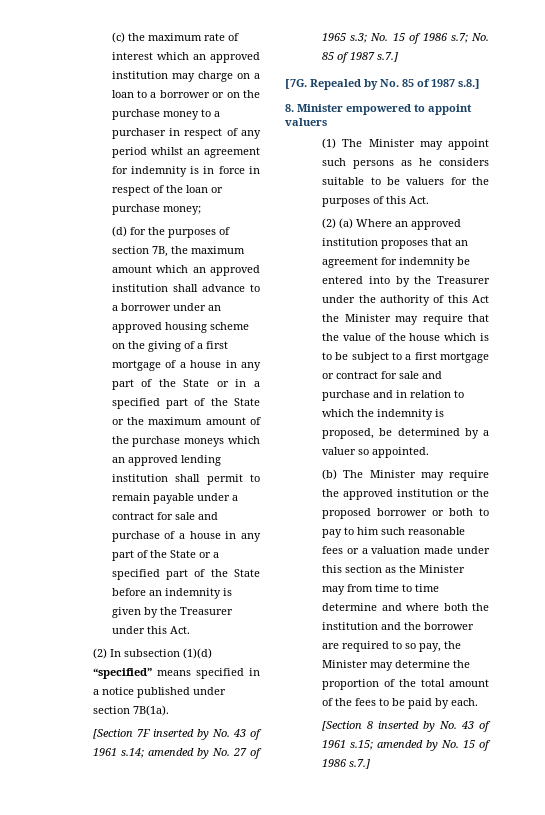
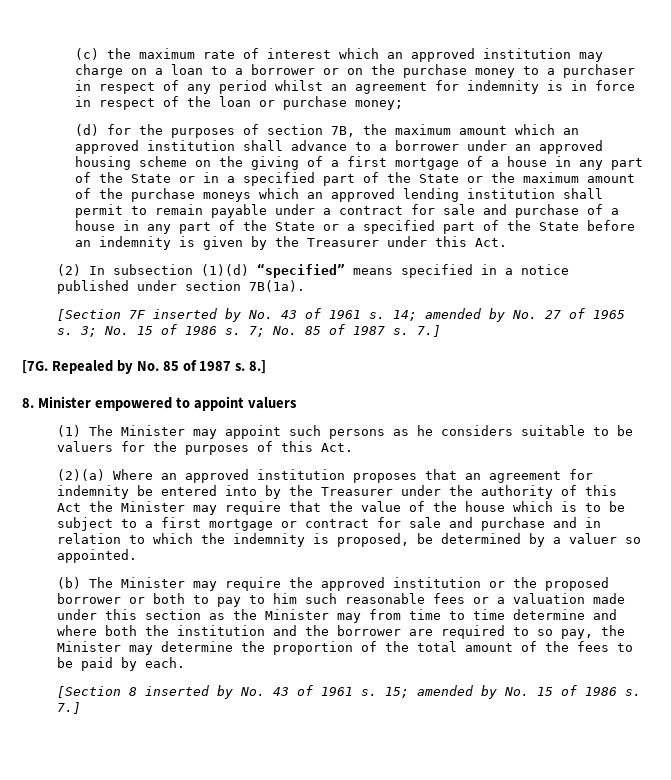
[121,748,145,758] s.14; -> [369,310,418,321] s. 14;
[350,33,489,44] [322,52,399,63] s.3; No. 15 of 1986 s.7; No. 85 of 1987 s.7.] -> [57,324,442,337] s. 3; No. 15 of 1986 s. 7; No. 85 of 1987 s. 7.]
[458,79,480,89] s.8.] -> [235,360,267,374] s. 8.]
[322,218,354,229] (2) (a) -> [57,469,106,481] (2)(a)
[350,740,374,750] s.15; -> [361,687,410,698] s. 15;
[349,759,371,769] s.7.] -> [625,689,642,696] [57,702,82,714] s. 7.]

